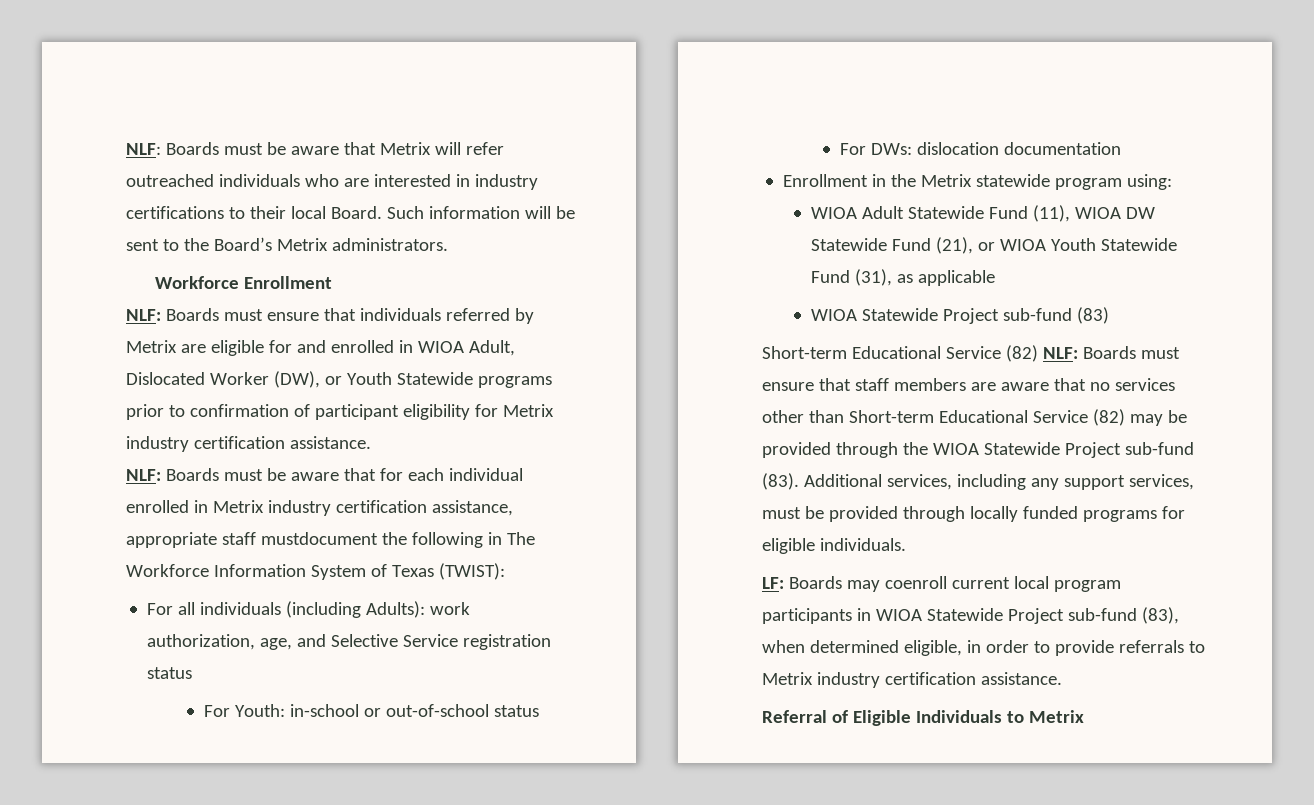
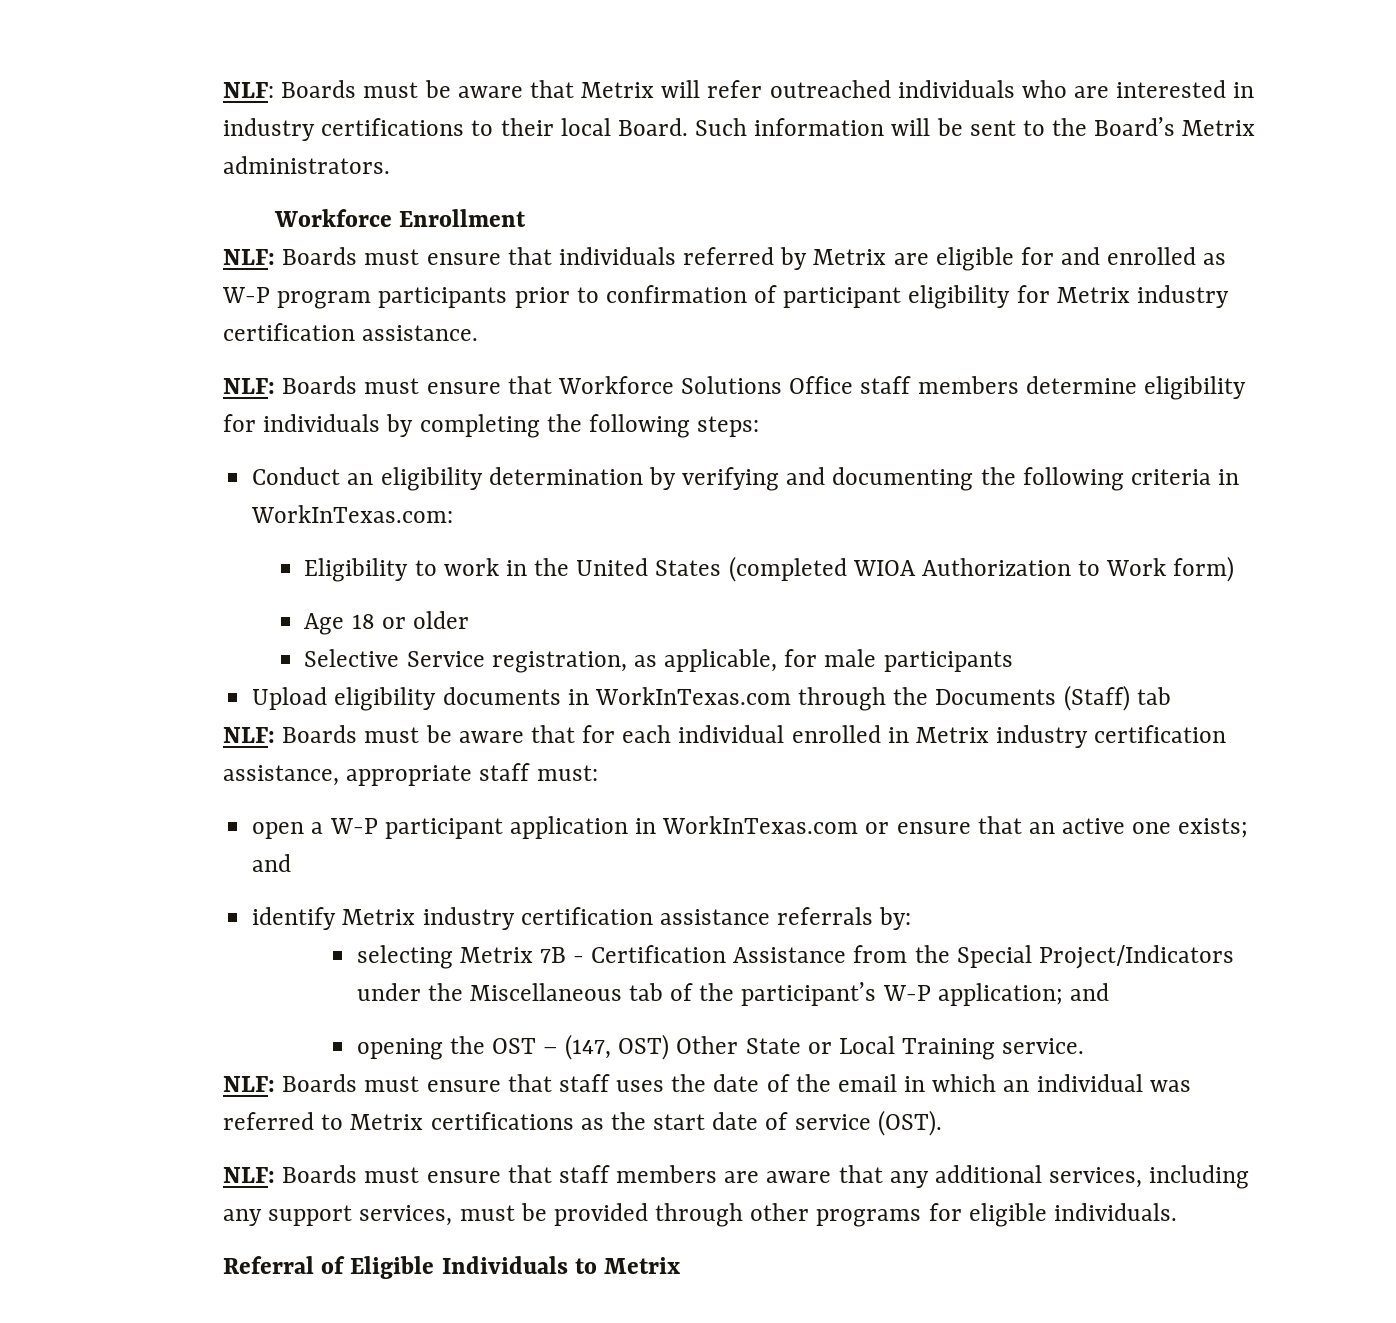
[399,340,516,356] [126,371,553,388] in WIOA Adult, Dislocated Worker (DW), or Youth Statewide programs -> [1203,253,1227,265] [222,287,508,309] as W-P program participants
(372, 442) none -> [223,376,1246,400] [223,414,760,438] [252,467,1240,491] [251,505,454,523] [304,556,1235,582] [304,611,469,635] [304,649,1013,673] [252,685,1171,711] // NLF: Boards must ensure that Workforce Solutions Office staff members determine eligibility for individuals by completing the following steps: // Conduct an eligibility determination by verifying and documenting the following criteria in WorkInTexas.com: // Eligibility to work in the United States (completed WIOA Authorization to Work form) // Age 18 or older // Selective Service registration, as applicable, for male participants // Upload eligibility documents in WorkInTexas.com through the Documents (Staff) tab
[261,532,536,548] [126,563,506,580] [146,601,470,618] [146,634,551,650] [146,667,192,679] [203,704,539,717] [839,142,1121,155] [782,174,1172,190] [811,205,1156,222] [811,237,1178,254] [811,269,996,286] [811,307,1110,324] [762,345,1039,362] mustdocument the following in The Workforce Information System of Texas (TWIST): // For all individuals (including Adults): work authorization, age, and Selective Service registration status // For Youth: in-school or out-of-school status // For DWs: dislocation documentation // Enrollment in the Metrix statewide program using: // WIOA Adult Statewide Fund (11), WIOA DW Statewide Fund (21), or WIOA Youth Statewide Fund (31), as applicable // WIOA Statewide Project sub-fund (83) // Short-term Educational Service (82) -> [536,765,598,781] [252,816,1249,839] [252,854,292,872] [252,907,912,930] [356,945,1234,969] [356,982,1109,1006] [356,1034,1085,1060] [223,1074,1191,1092] [223,1110,942,1136] must: // open a W-P participant application in WorkInTexas.com or ensure that an active one exists; and // identify Metrix industry certification assistance referrals by: // selecting Metrix 7B - Certification Assistance from the Special Project/Indicators under the Miscellaneous tab of the participant’s W-P application; and // opening the OST – (147, OST) Other State or Local Training service. // NLF: Boards must ensure that staff uses the date of the email in which an individual was referred to Metrix certifications as the start date of service (OST). //
[1090,378,1176,391] [762,409,1188,426] [762,442,1195,458] [762,473,883,490] no services other than Short-term Educational Service (82) may be provided through the WIOA Statewide Project sub-fund (83). Additional -> [889,1165,1042,1188] any additional
[970,506,1079,522] locally funded -> [750,1203,810,1221] other
[762,576,1122,592] [762,607,1180,624] [762,640,1206,656] [762,672,1063,688] // LF: Boards may coenroll current local program participants in WIOA Statewide Project sub-fund (83), when determined eligible, in order to provide referrals to Metrix industry certification assistance. -> (1177, 1212) none

